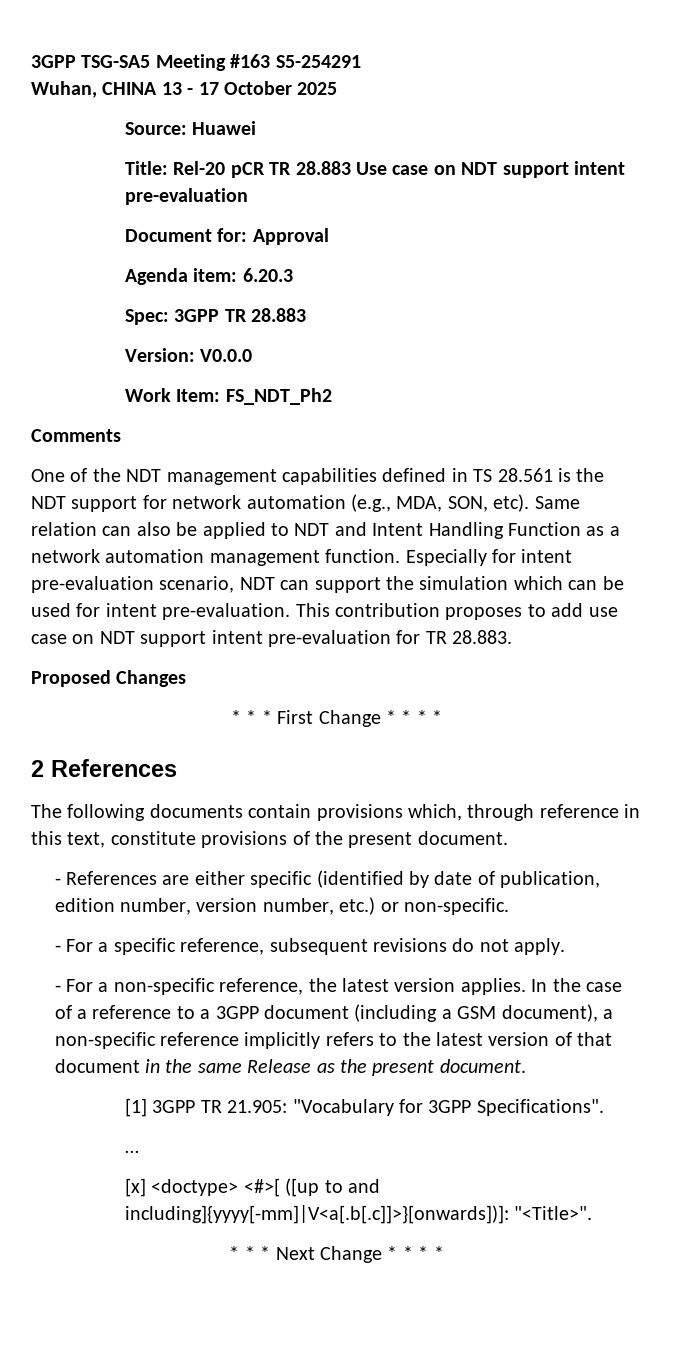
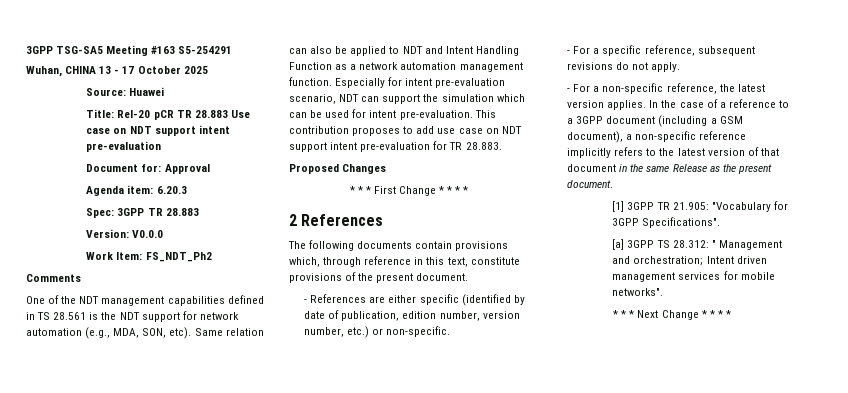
[125,1150,140,1153] [125,1178,381,1197] [125,1205,593,1224] … // [x] <doctype> <#>[ ([up to and including]{yyyy[-mm]|V<a[.b[.c]]>}[onwards])]: "<Title>". -> [612,239,782,250] [612,256,767,266] [612,271,775,282] [612,288,664,296] [a] 3GPP TS 28.312: " Management and orchestration; Intent driven management services for mobile networks".

